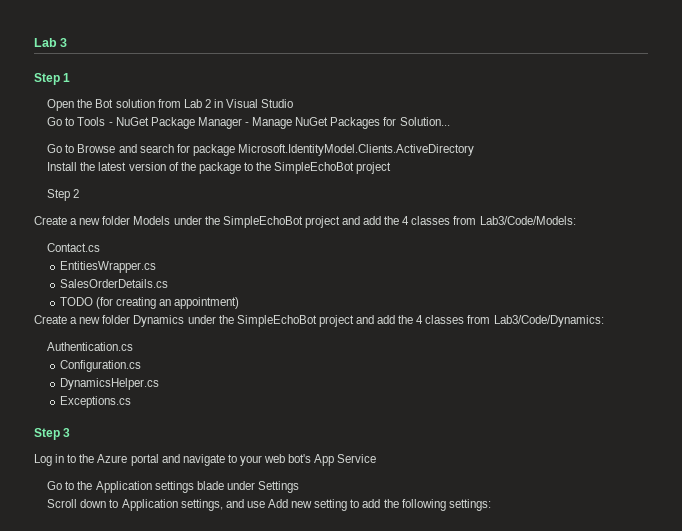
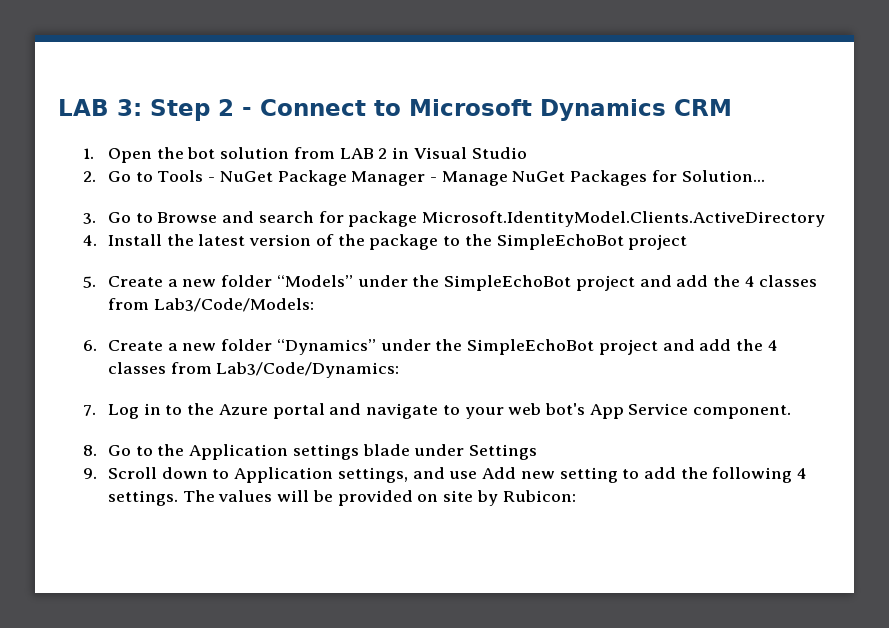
[34,38,68,47] [34,73,71,85] Lab 3 // Step 1 // -> [58,99,732,121] [82,148,94,159] LAB 3: Step 2 - Connect to Microsoft Dynamics CRM // 1.
[95,99,114,108] Bot -> [187,147,216,159] bot
[183,99,202,108] Lab -> [339,148,374,159] LAB
(294, 103) none -> [82,171,96,182] 2.
(450, 121) none -> [82,213,96,224] 3.
(474, 150) none -> [82,235,97,246] 4.
[47,189,80,201] [34,216,171,225] Step 2 // Create a new folder Models -> [82,275,353,288] 5. Create a new folder “Models”
[47,243,101,252] [59,261,156,273] [59,279,168,288] [59,297,240,309] [34,315,185,327] Contact.cs // EntitiesWrapper.cs // SalesOrderDetails.cs // TODO (for creating an appointment) // Create a new folder Dynamics -> [82,339,376,355] 6. Create a new folder “Dynamics”
[47,342,134,351] [59,360,141,372] [59,378,159,390] [59,396,131,408] [34,428,71,440] Authentication.cs // Configuration.cs // DynamicsHelper.cs // Exceptions.cs // Step 3 // -> [82,405,96,416] 7.
(377, 458) // -> [693,405,792,419] [82,445,97,456] component. // 8.
(299, 487) none -> [82,468,97,479] 9.
[448,499,491,511] settings: -> [797,468,808,479] [107,490,576,506] 4 settings. The values will be provided on site by Rubicon:

